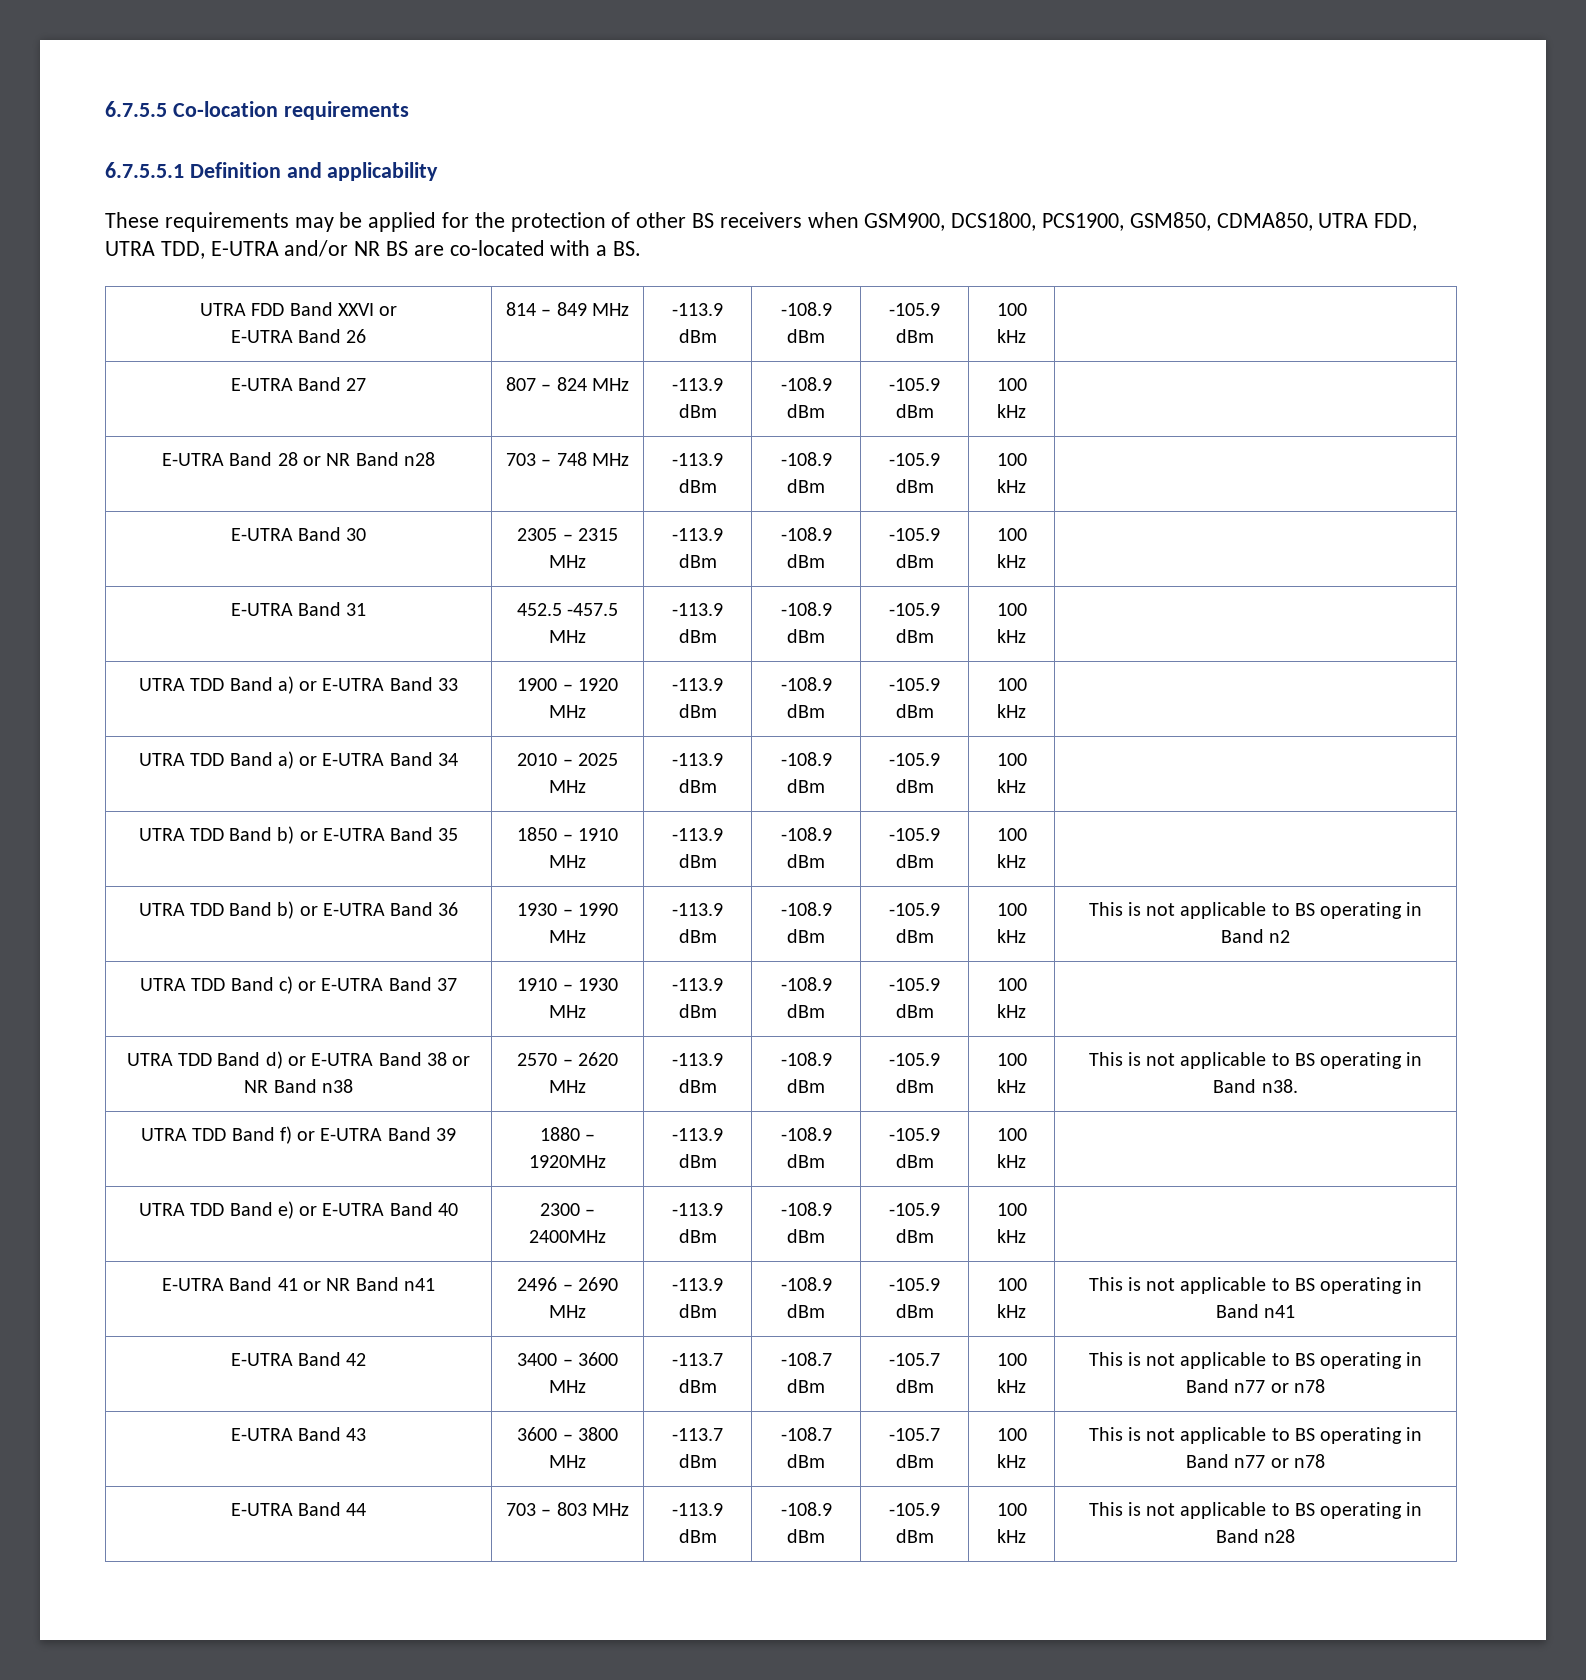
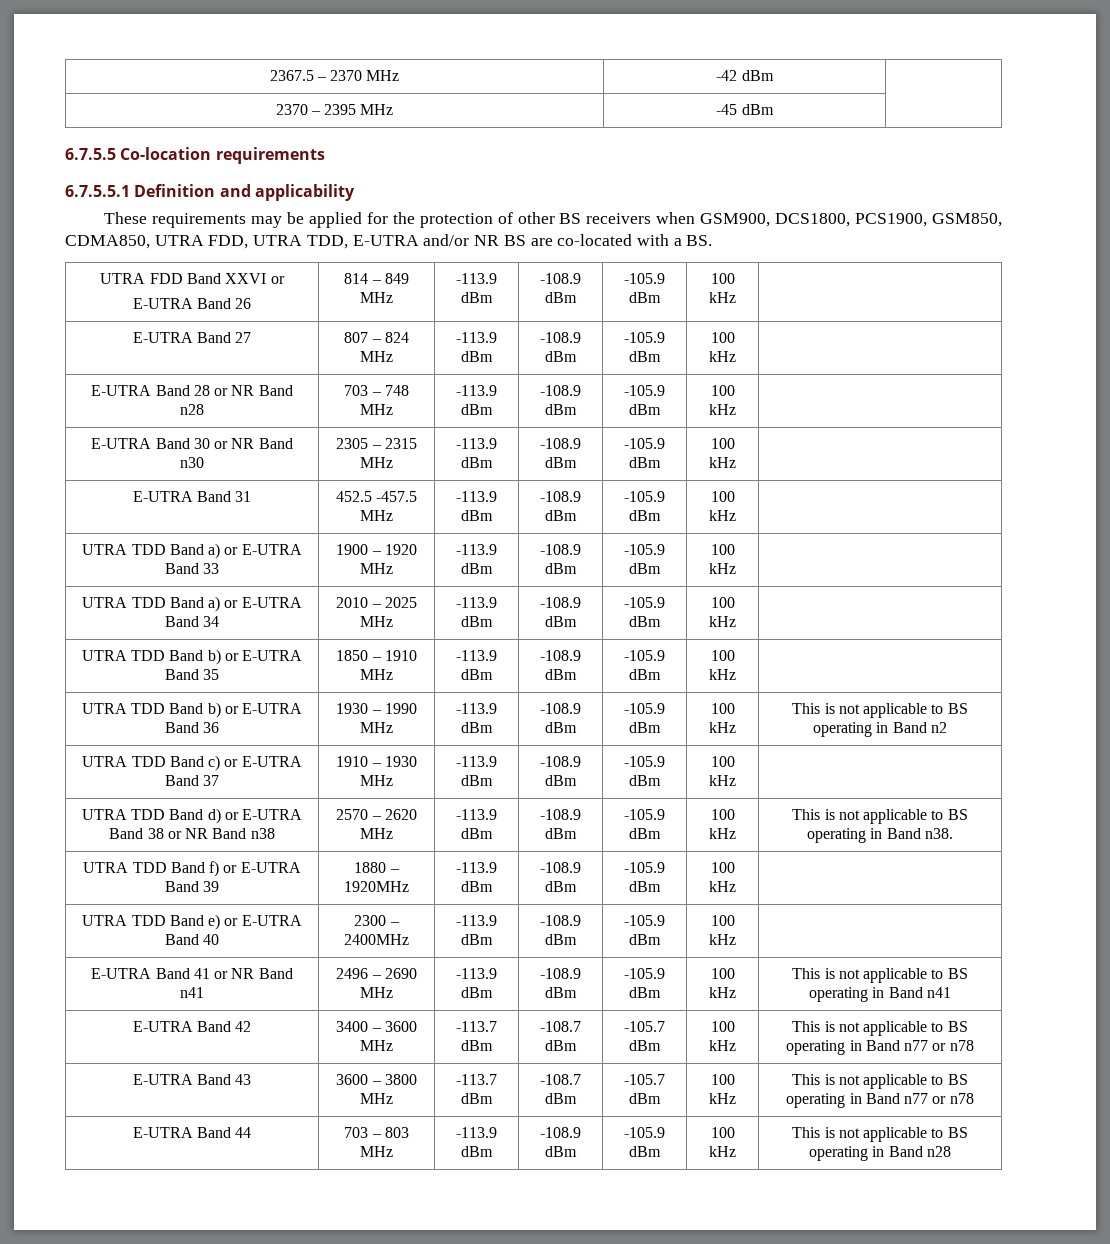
(105, 109) none -> [269,70,400,81] [716,70,774,81] [275,104,394,115] [716,104,774,115] 2367.5 – 2370 MHz | -42 dBm | // 2370 – 2395 MHz | -45 dBm | //
(367, 534) none -> [214,438,293,449] [180,457,204,468] or NR Band n30

